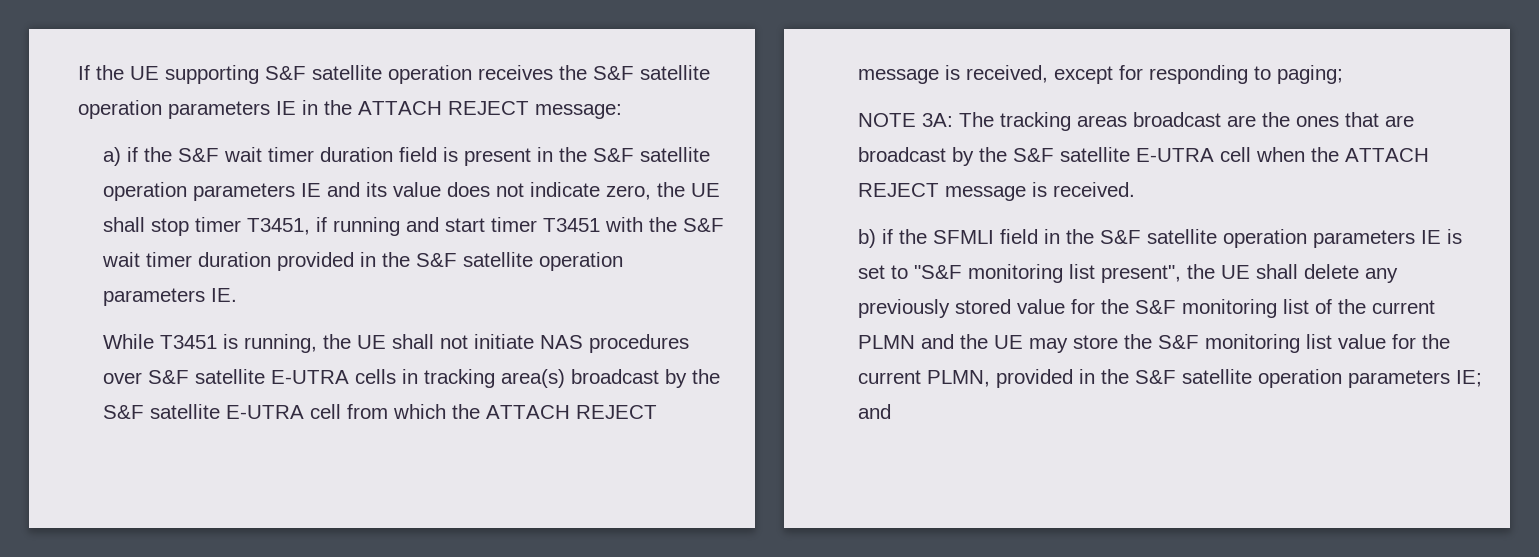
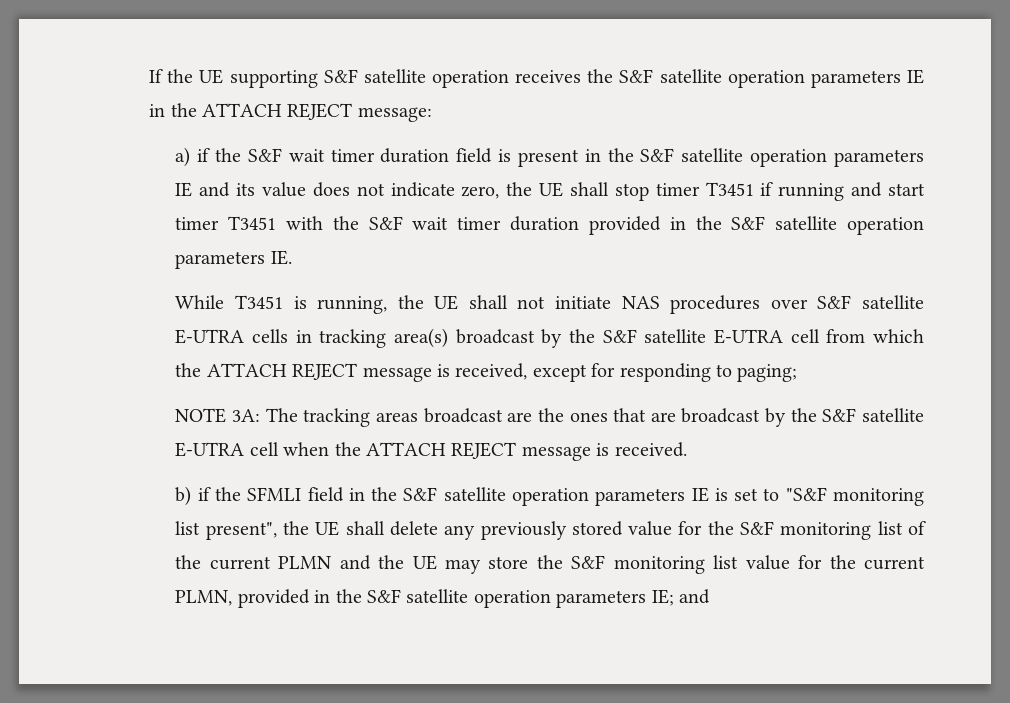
[246,218,310,235] T3451, -> [705,182,754,196] T3451

